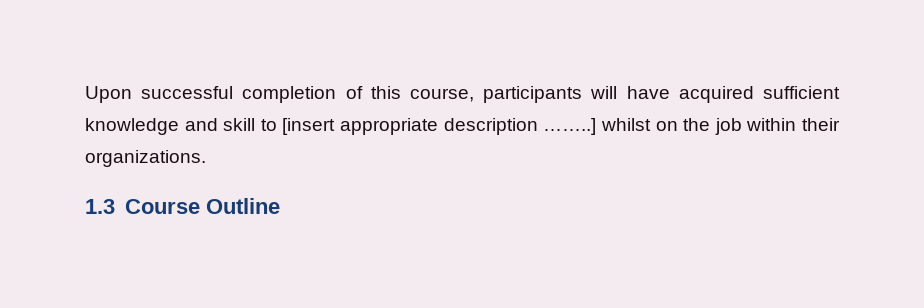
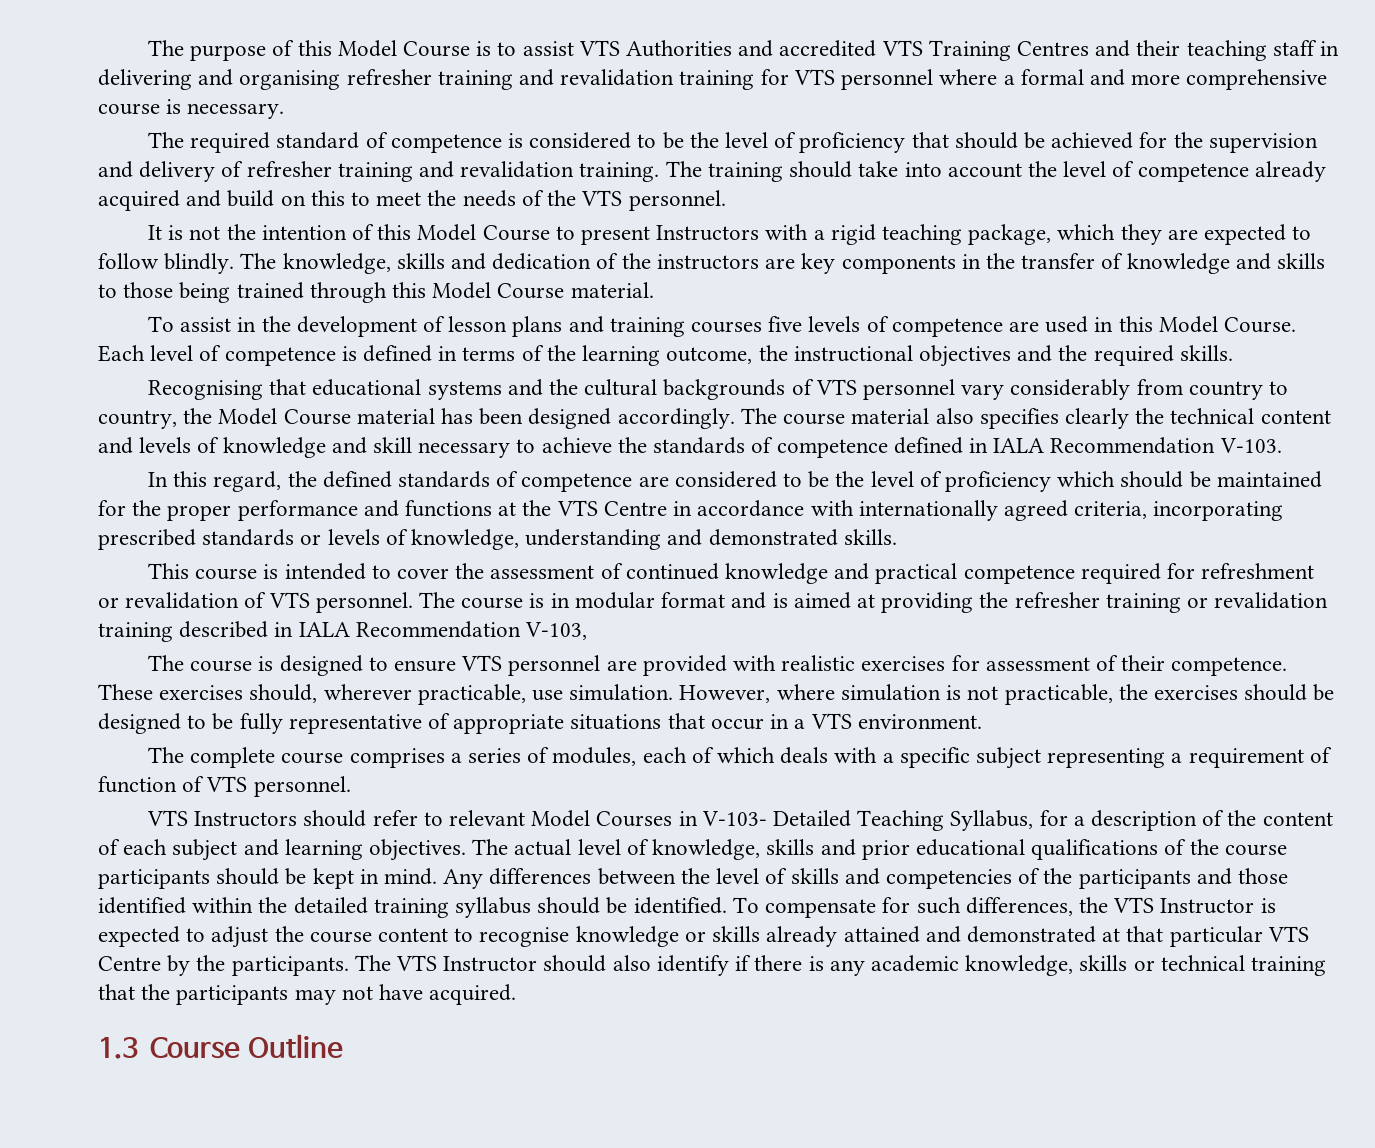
[85,86,841,103] [85,118,841,135] [85,150,206,167] Upon successful completion of this course, participants will have acquired sufficient knowledge and skill to [insert appropriate description ……..] whilst on the job within their organizations. -> [147,40,1340,61] [98,69,1328,90] [98,99,285,119] [147,132,1318,153] [98,161,1326,182] [98,190,726,211] [147,224,1312,245] [98,253,1325,274] [98,282,654,303] [147,316,1297,337] [98,345,1233,367] [147,379,1289,400] [98,408,1331,429] [98,437,1282,458] [147,471,1322,492] [98,500,1284,521] [98,529,897,550] [147,563,1315,584] [98,592,1329,613] [98,621,588,642] [147,655,1288,676] [98,684,1335,705] [98,713,982,734] [147,747,1332,769] [98,776,351,797] [146,810,1333,831] [98,839,1287,861] [98,868,1288,889] [98,897,1276,918] [98,926,1309,948] [98,955,1326,976] [98,984,517,1005] The purpose of this Model Course is to assist VTS Authorities and accredited VTS Training Centres and their teaching staff in delivering and organising refresher training and revalidation training for VTS personnel where a formal and more comprehensive course is necessary. // The required standard of competence is considered to be the level of proficiency that should be achieved for the supervision and delivery of refresher training and revalidation training. The training should take into account the level of competence already acquired and build on this to meet the needs of the VTS personnel. // It is not the intention of this Model Course to present Instructors with a rigid teaching package, which they are expected to follow blindly. The knowledge, skills and dedication of the instructors are key components in the transfer of knowledge and skills to those being trained through this Model Course material. // To assist in the development of lesson plans and training courses five levels of competence are used in this Model Course. Each level of competence is defined in terms of the learning outcome, the instructional objectives and the required skills. // Recognising that educational systems and the cultural backgrounds of VTS personnel vary considerably from country to country, the Model Course material has been designed accordingly. The course material also specifies clearly the technical content and levels of knowledge and skill necessary to achieve the standards of competence defined in IALA Recommendation V-103. // In this regard, the defined standards of competence are considered to be the level of proficiency which should be maintained for the proper performance and functions at the VTS Centre in accordance with internationally agreed criteria, incorporating prescribed standards or levels of knowledge, understanding and demonstrated skills. // This course is intended to cover the assessment of continued knowledge and practical competence required for refreshment or revalidation of VTS personnel. The course is in modular format and is aimed at providing the refresher training or revalidation training described in IALA Recommendation V-103, // The course is designed to ensure VTS personnel are provided with realistic exercises for assessment of their competence. These exercises should, wherever practicable, use simulation. However, where simulation is not practicable, the exercises should be designed to be fully representative of appropriate situations that occur in a VTS environment. // The complete course comprises a series of modules, each of which deals with a specific subject representing a requirement of function of VTS personnel. // VTS Instructors should refer to relevant Model Courses in V-103- Detailed Teaching Syllabus, for a description of the content of each subject and learning objectives. The actual level of knowledge, skills and prior educational qualifications of the course participants should be kept in mind. Any differences between the level of skills and competencies of the participants and those identified within the detailed training syllabus should be identified. To compensate for such differences, the VTS Instructor is expected to adjust the course content to recognise knowledge or skills already attained and demonstrated at that particular VTS Centre by the participants. The VTS Instructor should also identify if there is any academic knowledge, skills or technical training that the participants may not have acquired.

